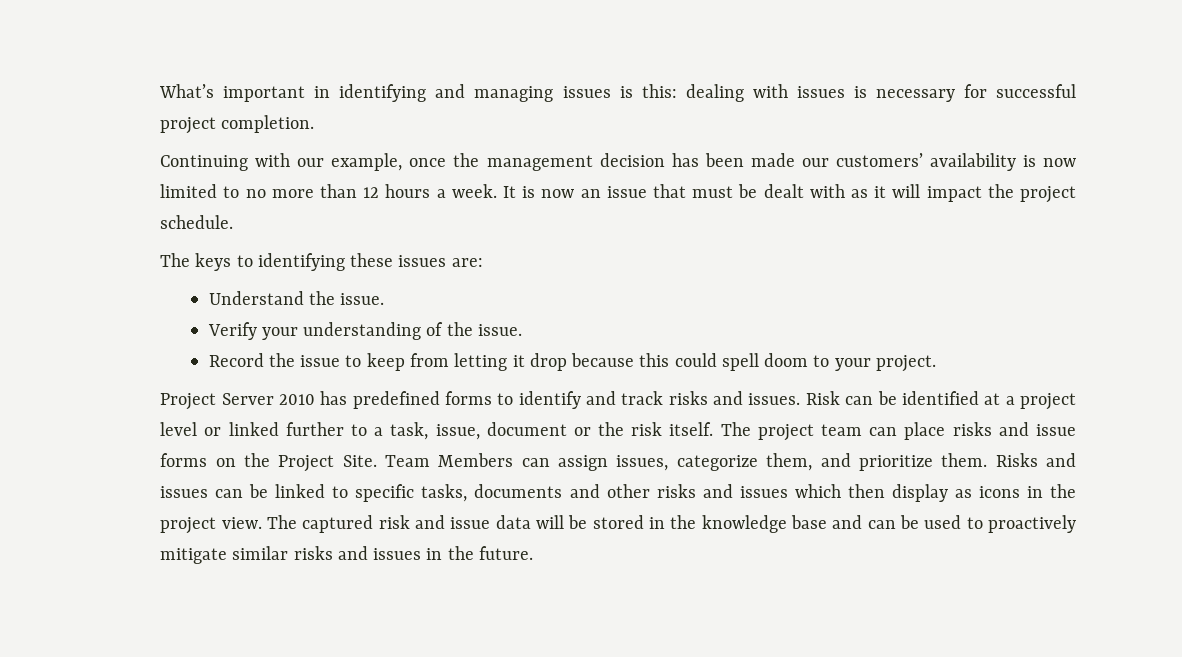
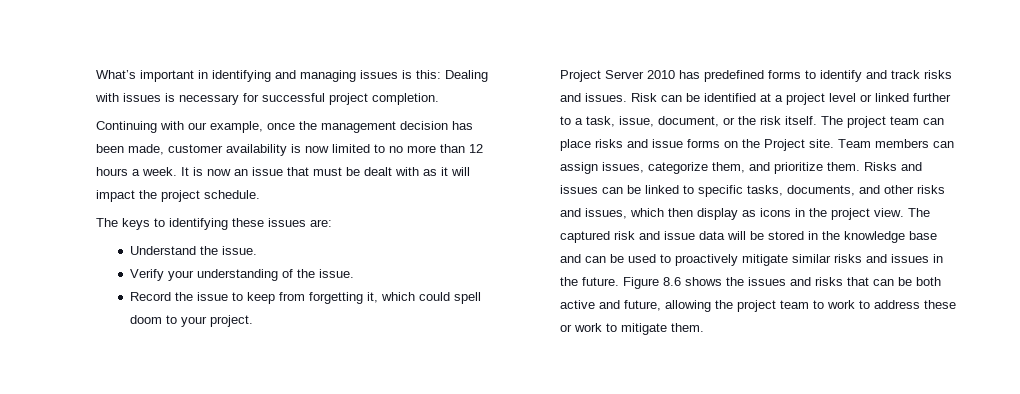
[685,84,744,102] dealing -> [445,70,489,82] Dealing
[750,153,923,167] made our customers’ -> [128,144,224,155] made, customer
[454,353,670,371] letting it drop because this -> [308,292,415,304] forgetting it, which
[486,422,567,436] document -> [658,116,720,127] document,
[342,453,514,467] Site. Team Members -> [809,139,930,148] site. Team members
[474,484,563,498] documents -> [787,185,856,196] documents,
[739,486,788,498] issues -> [585,208,628,219] issues,
(534, 553) none -> [623,277,942,289] [560,300,957,312] [560,323,705,335] Figure 8.6 shows the issues and risks that can be both active and future, allowing the project team to work to address these or work to mitigate them.

